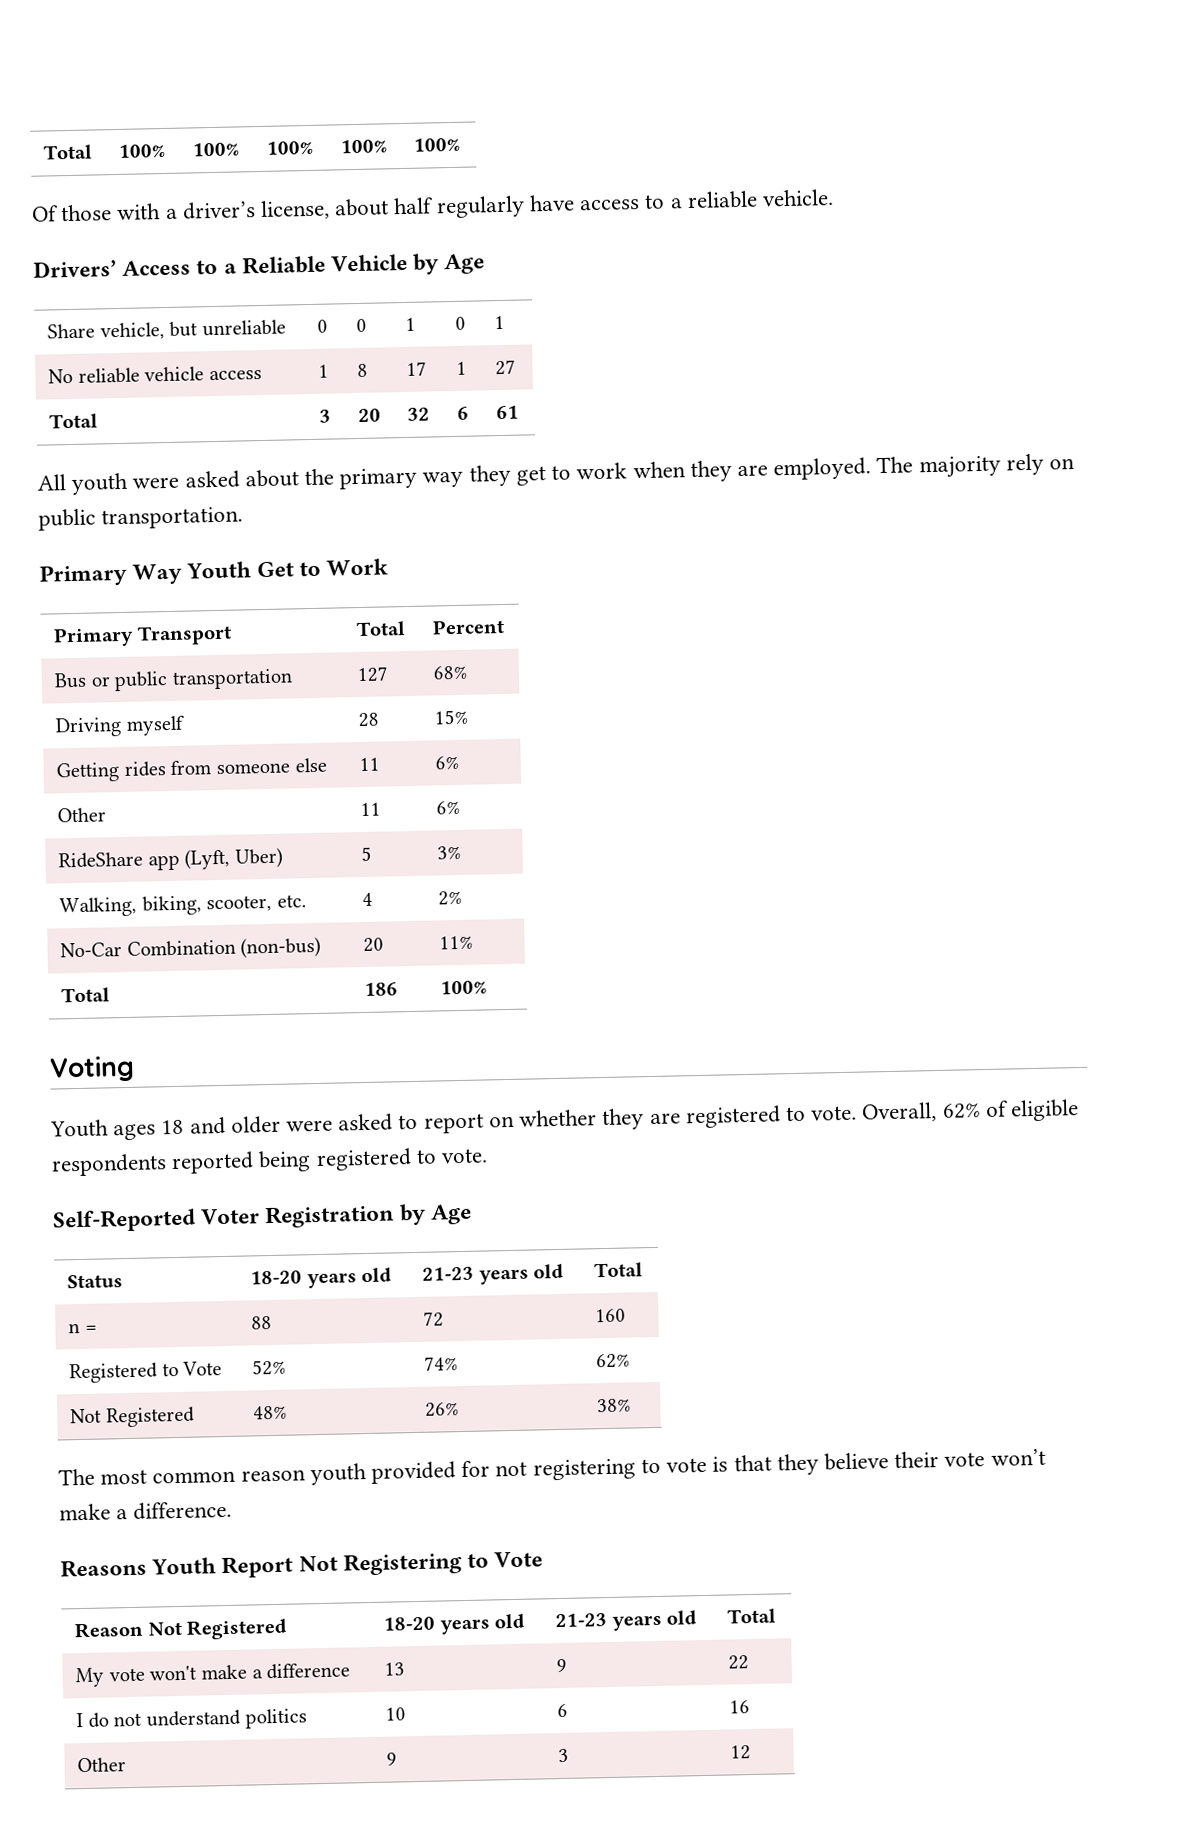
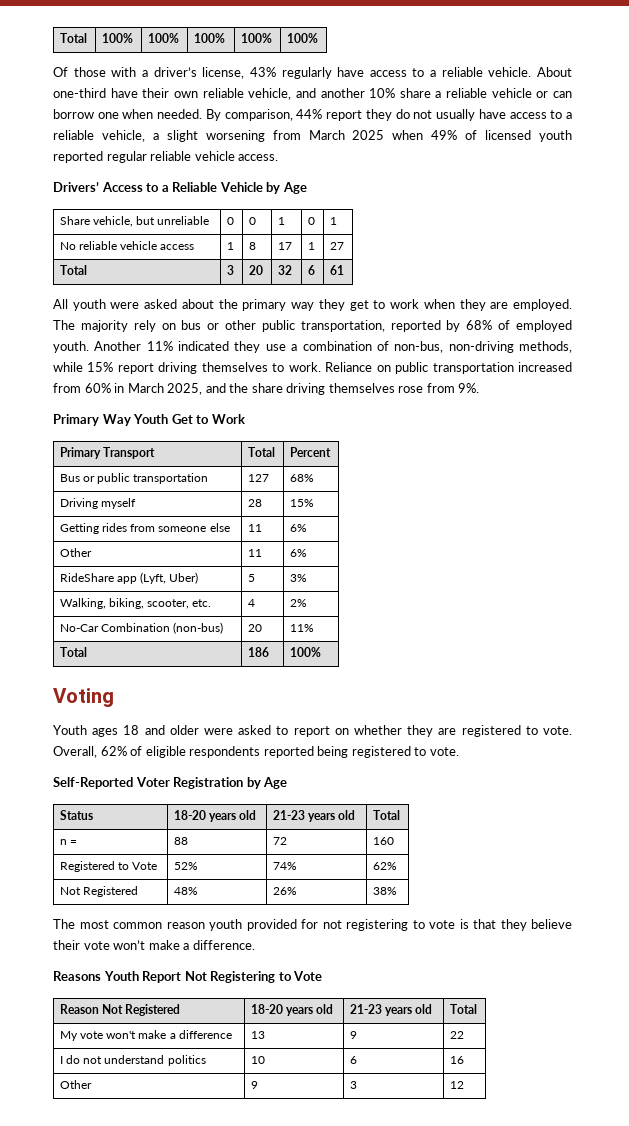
[334,197,435,217] about half -> [249,67,276,77] 43%
(834, 197) none -> [537,67,573,77] [53,88,573,100] [53,109,573,121] [53,130,573,142] [53,151,279,163] About one-third have their own reliable vehicle, and another 10% share a reliable vehicle or can borrow one when needed. By comparison, 44% report they do not usually have access to a reliable vehicle, a slight worsening from March 2025 when 49% of licensed youth reported regular reliable vehicle access.
[38,506,244,531] public transportation. -> [181,320,572,332] [53,341,572,353] [53,362,572,374] [53,383,480,395] bus or other public transportation, reported by 68% of employed youth. Another 11% indicated they use a combination of non-bus, non-driving methods, while 15% report driving themselves to work. Reliance on public transportation increased from 60% in March 2025, and the share driving themselves rose from 9%.

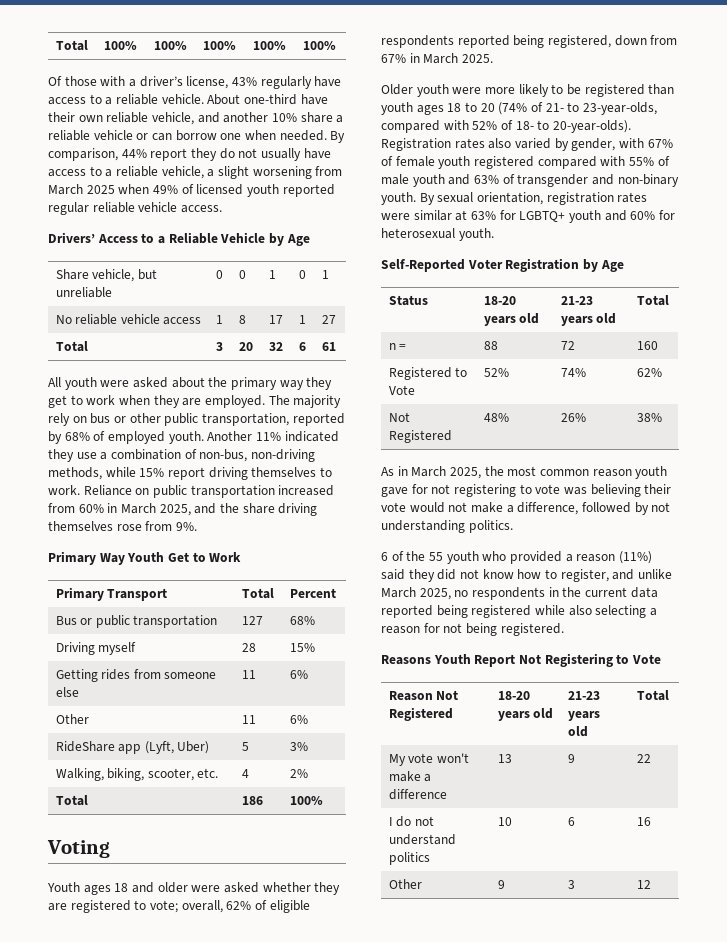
[60,622,224,634] [248,624,263,632] [290,624,315,632] // No-Car Combination (non-bus) | 20 | 11% -> (308, 773) none
[276,726,349,737] to report on -> (259, 887) none
[542,726,572,735] [53,746,97,758] vote. Overall, -> [149,900,223,913] vote; overall,
[351,746,459,758] registered to vote. -> [547,35,678,48] [381,53,493,64] [381,84,675,97] [381,102,657,115] [381,120,631,133] [381,138,673,151] [381,156,670,169] [381,174,679,187] [381,192,648,205] [381,210,675,223] [381,228,494,241] registered, down from 67% in March 2025. // Older youth were more likely to be registered than youth ages 18 to 20 (74% of 21- to 23-year-olds, compared with 52% of 18- to 20-year-olds). Registration rates also varied by gender, with 67% of female youth registered compared with 55% of male youth and 63% of transgender and non-binary youth. By sexual orientation, registration rates were similar at 63% for LGBTQ+ youth and 60% for heterosexual youth.
[53,919,75,929] The -> [381,466,504,479] As in March 2025, the
[246,919,297,931] provided -> [381,487,408,497] gave
[459,919,572,931] [53,940,255,950] is that they believe their vote won’t make a difference. -> [563,484,672,497] [381,502,671,515] [381,520,513,533] [381,551,652,564] [381,569,672,582] [381,587,658,600] [381,605,657,618] [381,623,564,636] was believing their vote would not make a difference, followed by not understanding politics. // 6 of the 55 youth who provided a reason (11%) said they did not know how to register, and unlike March 2025, no respondents in the current data reported being registered while also selecting a reason for not being registered.

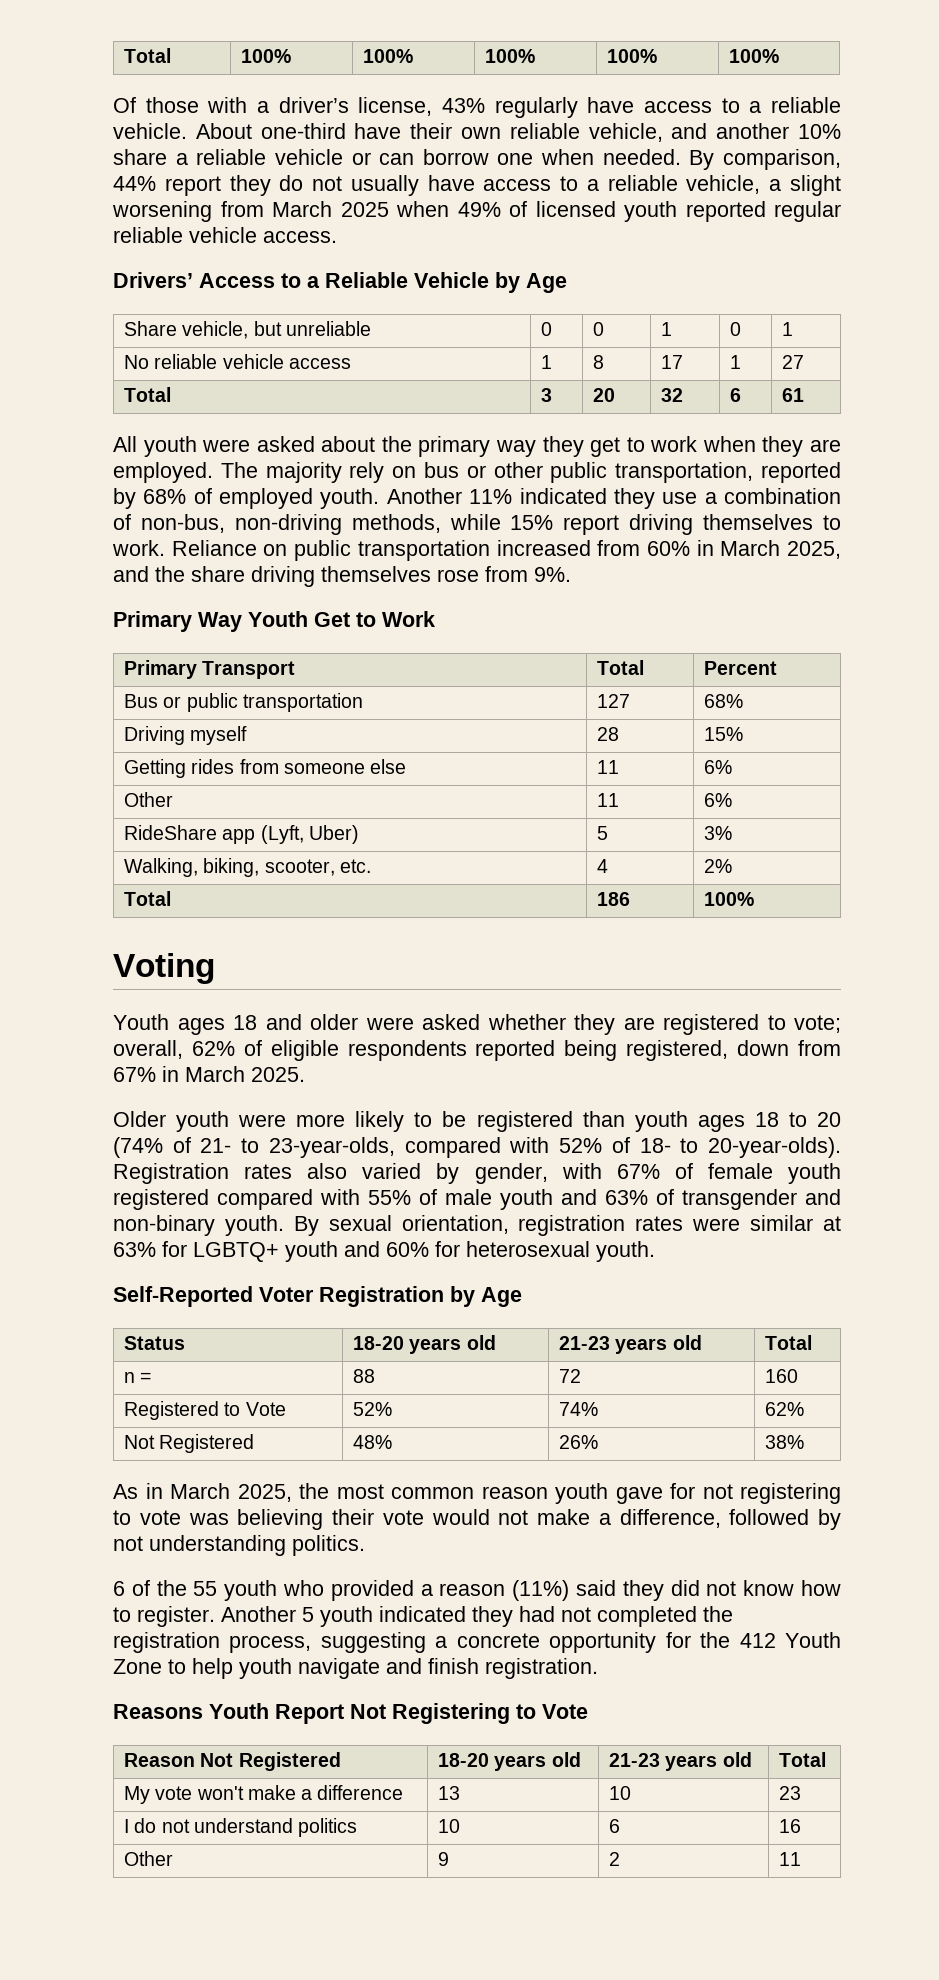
[560,569,672,582] [381,587,658,600] [381,605,657,618] [381,623,564,636] register, and unlike March 2025, no respondents in the current data reported being registered while also selecting a reason for not being registered. -> [137,1606,733,1627] [113,1632,842,1653] [113,1658,598,1679] register. Another 5 youth indicated they had not completed the registration process, suggesting a concrete opportunity for the 412 Youth Zone to help youth navigate and finish registration.
[567,754,575,763] [636,754,651,763] 9 | 22 -> [609,1786,632,1800] [779,1786,802,1800] 10 | 23
[567,880,575,889] [636,880,651,889] 3 | 12 -> [609,1852,621,1866] [779,1852,802,1866] 2 | 11

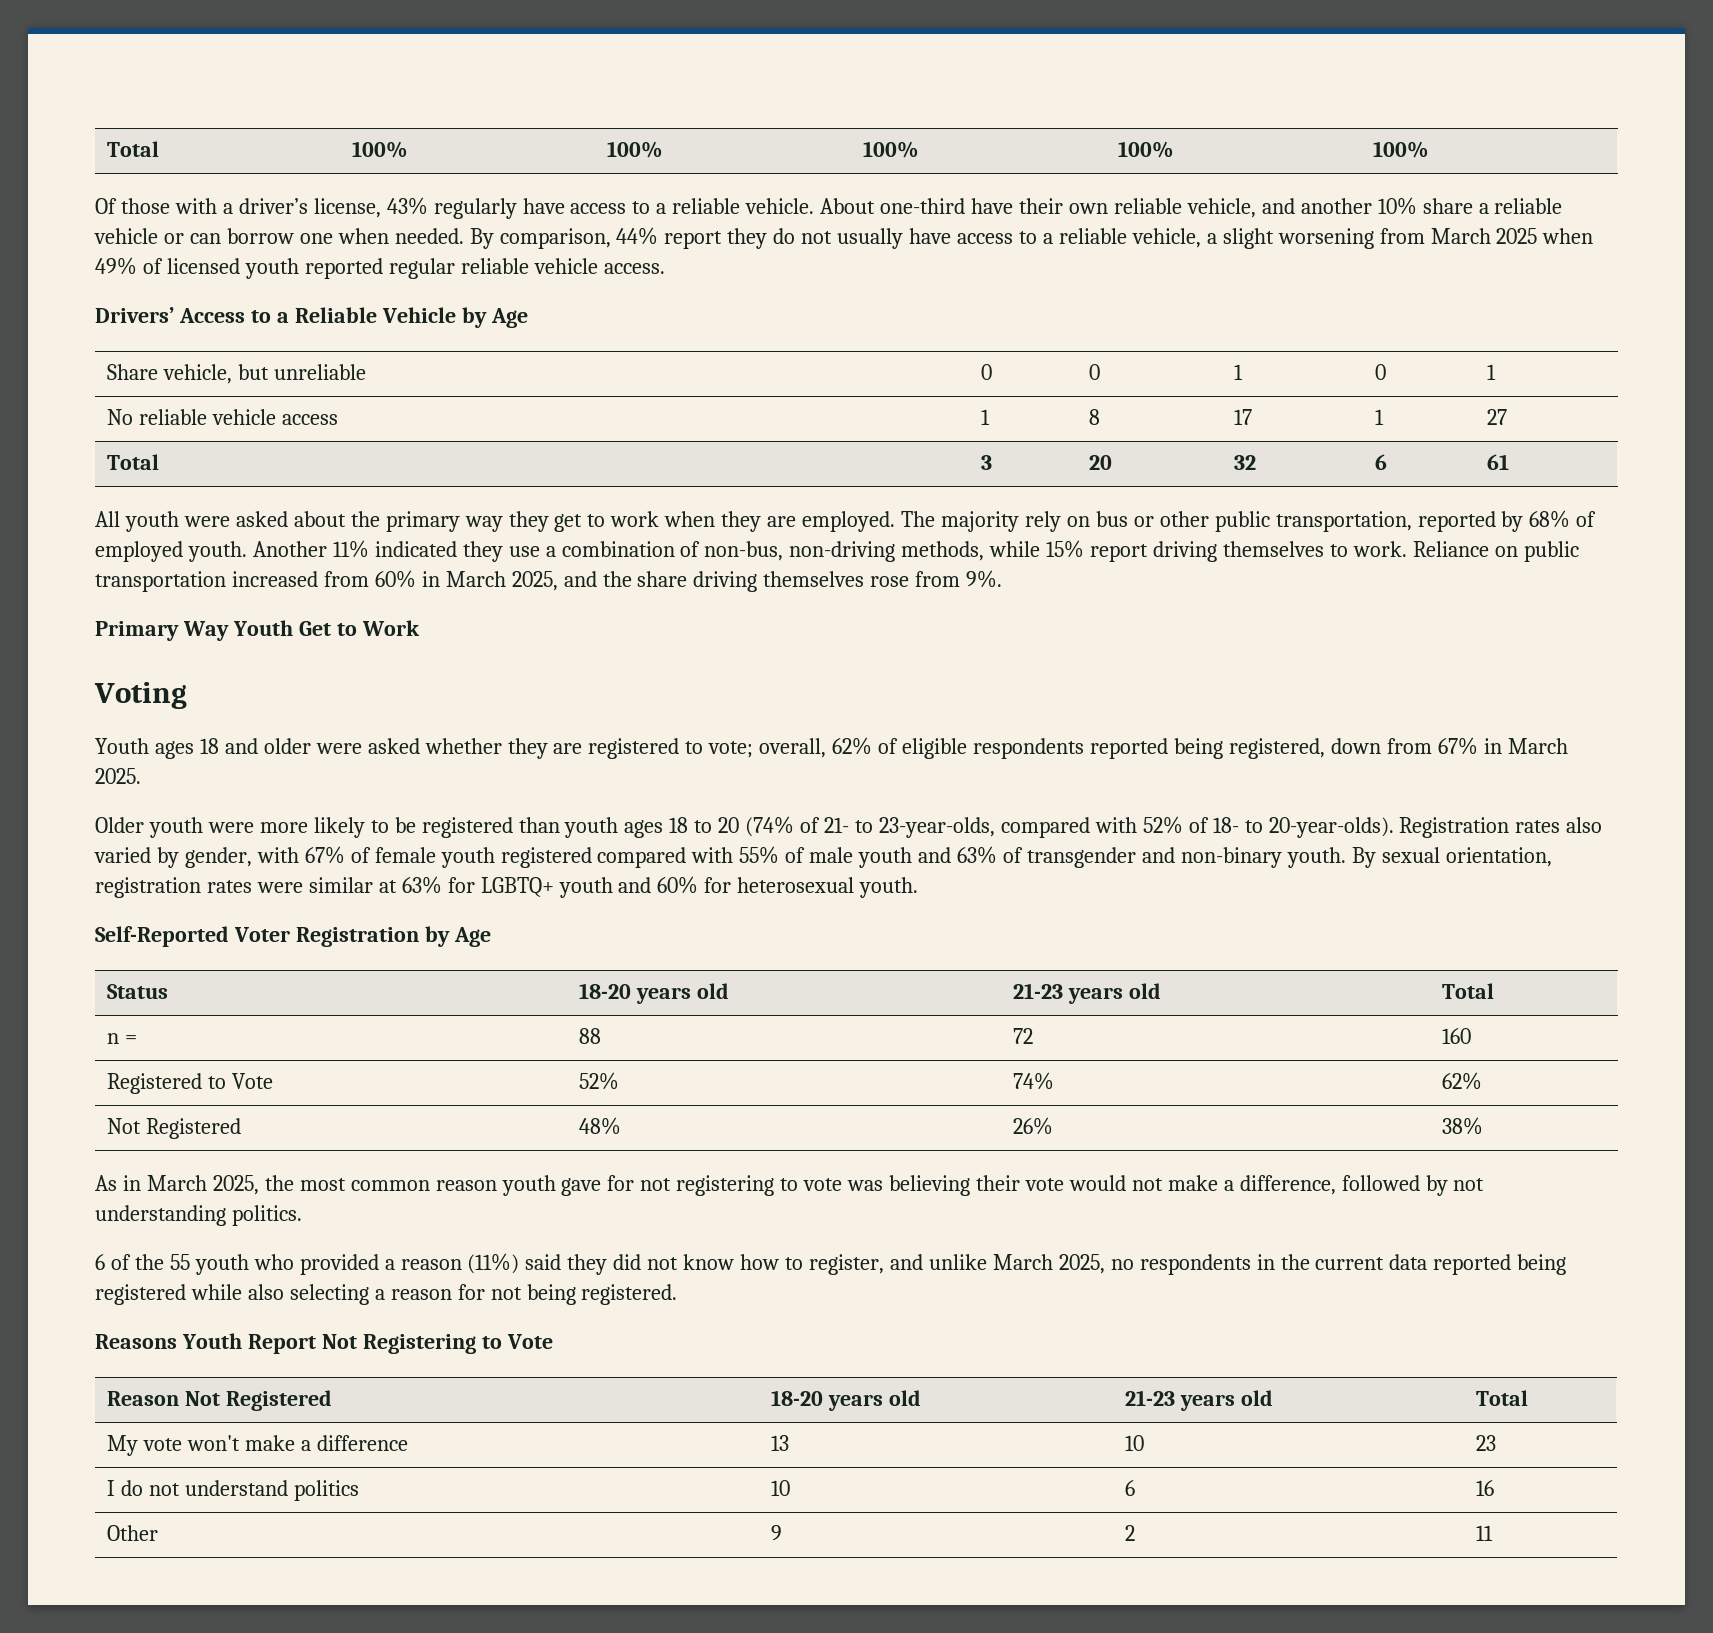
[124,660,296,679] [597,660,645,675] [704,661,778,675] [124,693,363,712] [597,694,631,708] [704,694,744,708] [124,726,248,745] [597,727,620,741] [704,727,744,741] [124,759,407,778] [597,760,620,774] [704,760,733,774] [124,792,174,807] [597,793,620,807] [704,793,733,807] [124,825,359,844] [597,826,609,840] [704,826,733,840] [124,858,371,877] [597,859,609,873] [704,859,733,873] [124,891,172,906] [597,892,631,906] [704,892,755,906] // Primary Transport | Total | Percent // Bus or public transportation | 127 | 68% // Driving myself | 28 | 15% // Getting rides from someone else | 11 | 6% // Other | 11 | 6% // RideShare app (Lyft, Uber) | 5 | 3% // Walking, biking, scooter, etc. | 4 | 2% // Total | 186 | 100% -> (420, 628) none
[137,1606,733,1627] [113,1632,842,1653] [113,1658,598,1679] register. Another 5 youth indicated they had not completed the registration process, suggesting a concrete opportunity for the 412 Youth Zone to help youth navigate and finish registration. -> [808,1254,1567,1275] [95,1284,678,1305] register, and unlike March 2025, no respondents in the current data reported being registered while also selecting a reason for not being registered.

